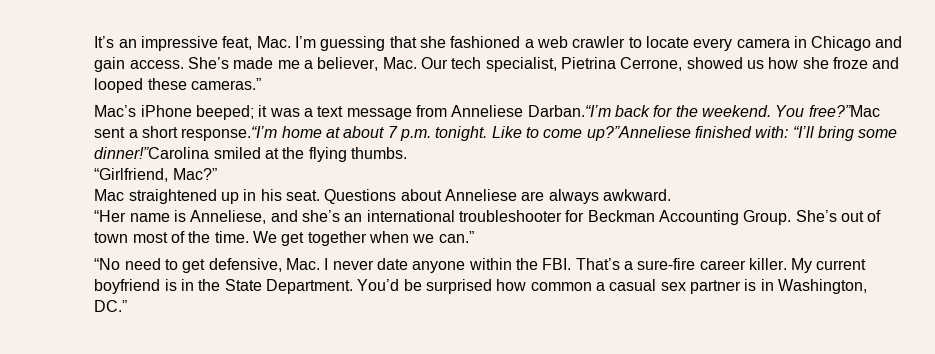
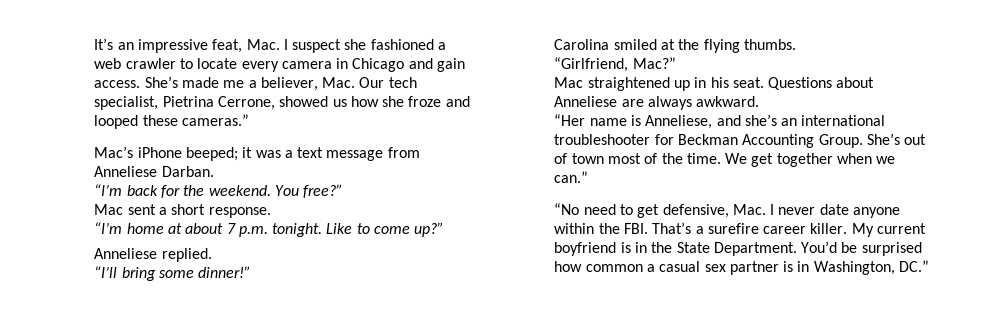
[294,36,417,51] I’m guessing that -> [283,39,342,53] I suspect
[527,105,611,117] Darban.“I’m -> [161,166,214,177] [94,184,123,196] Darban. // “I’m
[808,105,880,117] free?”Mac -> [303,184,344,198] [94,204,124,215] free?” // Mac
[181,126,278,141] response.“I’m -> [208,207,271,218] [94,222,123,234] response. // “I’m
[586,126,789,141] up?”Anneliese finished with: -> [414,222,445,237] [94,248,212,262] up?” // Anneliese replied. //
[94,147,210,159] dinner!”Carolina -> [198,266,252,278] [554,39,610,50] dinner!” // Carolina
[637,258,696,270] sure-fire -> [707,223,759,234] surefire

